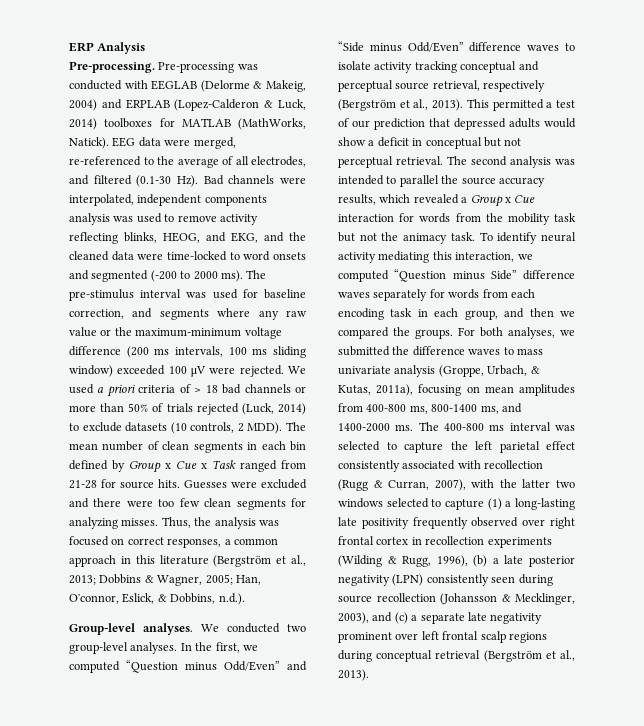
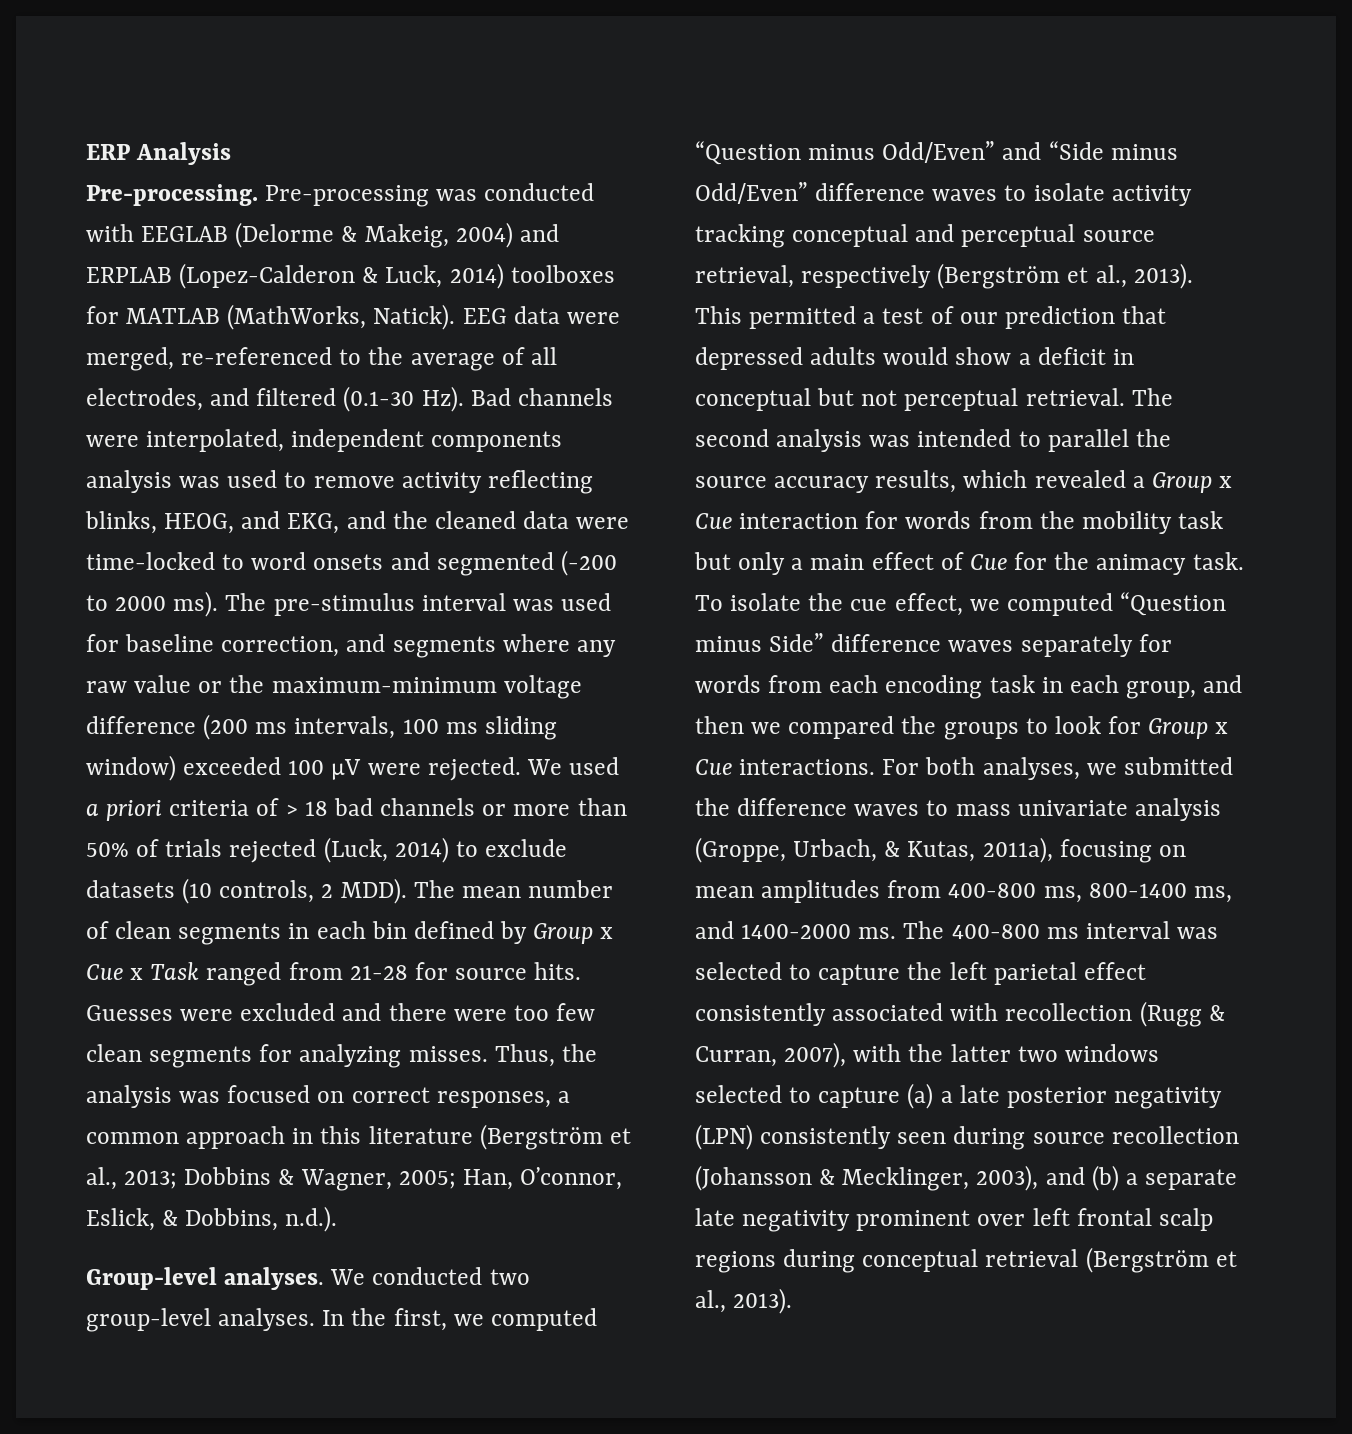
[359,232,576,244] [338,251,515,263] not the animacy task. To identify neural activity mediating this interaction, -> [738,552,1244,575] [695,593,963,616] only a main effect of Cue for the animacy task. To isolate the cue effect,
[415,329,453,339] groups. -> [943,716,1229,740] [695,759,876,775] groups to look for Group x Cue interactions.
[487,498,575,510] [338,517,575,529] [338,536,552,548] [338,555,488,567] (1) a long-lasting late positivity frequently observed over right frontal cortex in recollection experiments (Wilding & Rugg, 1996), (b) -> [907,1083,934,1109] (a)
[394,612,408,624] (c) -> [1091,1165,1119,1191] (b)

